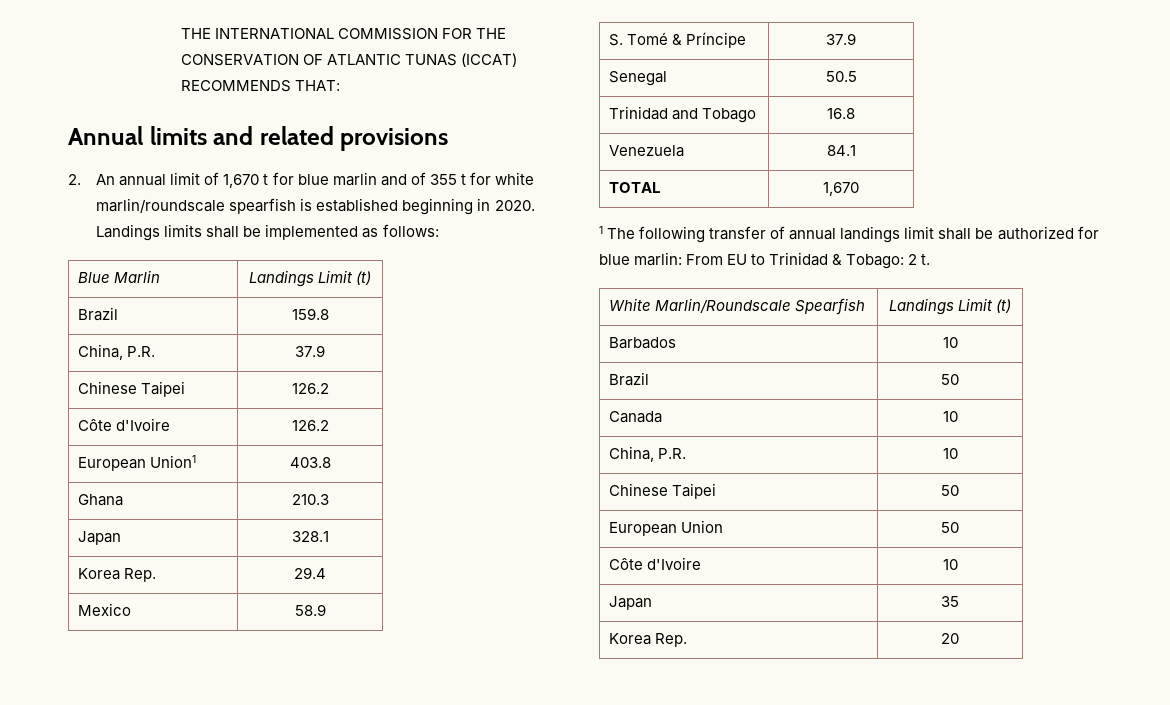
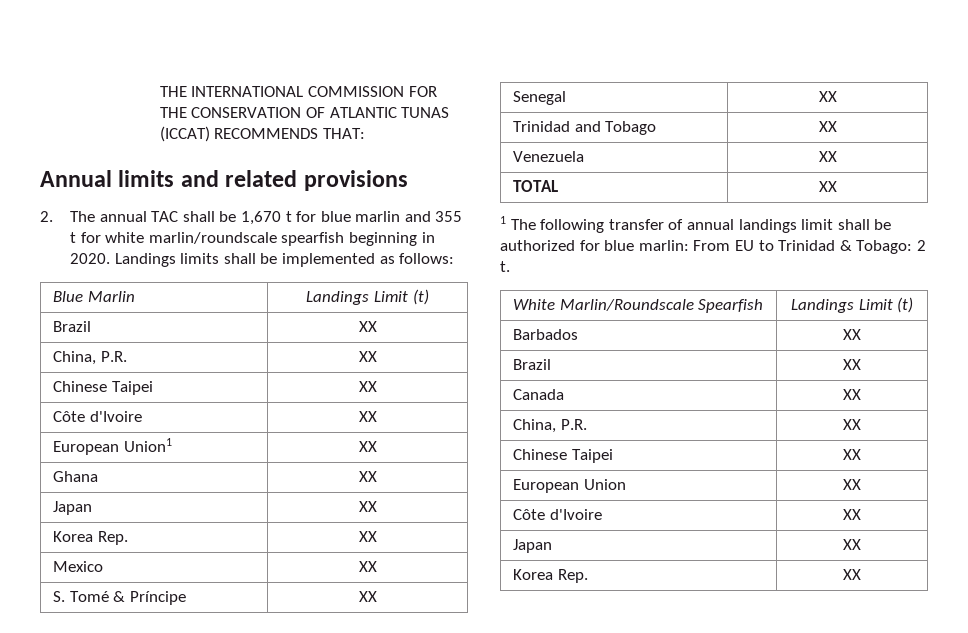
[96,172,220,186] An annual limit of -> [69,211,237,222] The annual TAC shall be
[410,172,426,185] of -> (431, 216) none
[300,198,399,212] is established -> (345, 239) none
[291,308,329,320] [77,344,155,360] [295,345,325,357] [77,381,185,397] [291,383,329,394] [77,418,170,431] [291,420,329,431] 159.8 // China, P.R. | 37.9 // Chinese Taipei | 126.2 // Côte d'Ivoire | 126.2 -> [358,321,377,332] [53,351,127,365] [358,351,377,362] [53,381,153,395] [358,381,377,392] [53,411,142,422] [358,411,377,422] XX // China, P.R. | XX // Chinese Taipei | XX // Côte d'Ivoire | XX
[289,457,331,468] 403.8 -> [358,441,377,452] XX
[291,494,329,505] [77,531,121,545] [291,531,329,542] [77,568,156,582] [294,567,326,579] 210.3 // Japan | 328.1 // Korea Rep. | 29.4 -> [358,471,377,482] [53,501,93,515] [358,501,377,512] [53,531,128,545] [358,531,377,542] XX // Japan | XX // Korea Rep. | XX
[294,604,326,616] 58.9 -> [358,561,377,572] XX
[826,33,856,45] 37.9 -> [358,591,377,602] XX
[825,71,857,82] 50.5 -> [818,91,837,102] XX
[827,108,855,119] 16.8 -> [818,121,837,132] XX
[826,145,856,156] 84.1 -> [818,151,837,162] XX
[823,182,859,196] 1,670 -> [818,181,837,192] XX
[942,337,958,348] [608,372,649,386] [941,374,959,385] 10 // Brazil | 50 -> [843,329,861,340] [513,359,552,370] [843,359,861,370] XX // Brazil | XX
[942,411,958,422] [608,446,686,462] [942,448,958,459] [608,483,716,499] [941,485,959,496] 10 // China, P.R. | 10 // Chinese Taipei | 50 -> [843,389,861,400] [513,419,587,433] [843,419,861,430] [513,449,613,463] [843,449,861,460] XX // China, P.R. | XX // Chinese Taipei | XX
[941,522,959,533] [608,557,701,570] [942,559,958,570] [608,596,652,610] [941,596,959,607] [608,633,687,647] [941,633,959,644] 50 // Côte d'Ivoire | 10 // Japan | 35 // Korea Rep. | 20 -> [843,479,861,490] [513,509,602,520] [843,509,861,520] [513,539,553,553] [843,539,861,550] [513,569,588,583] [843,569,861,580] XX // Côte d'Ivoire | XX // Japan | XX // Korea Rep. | XX

